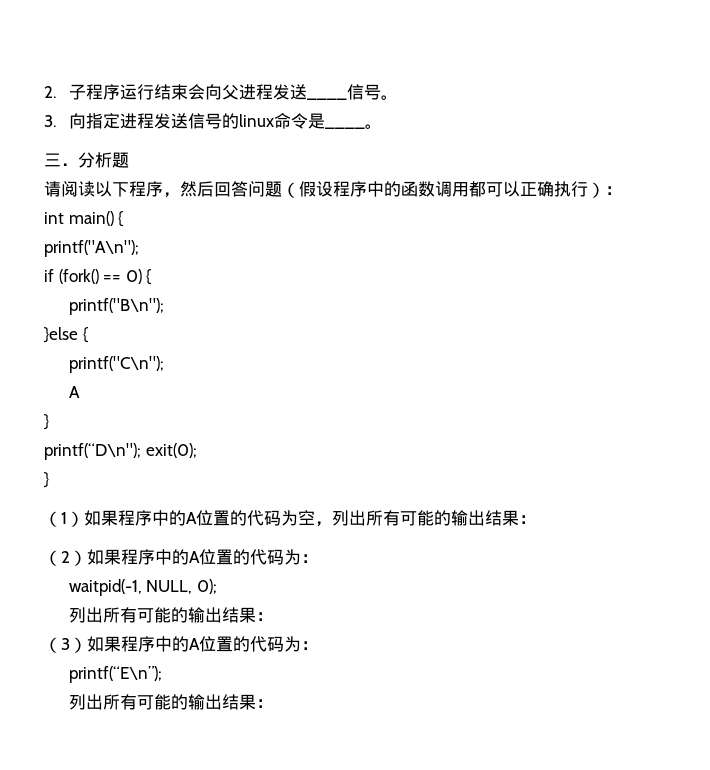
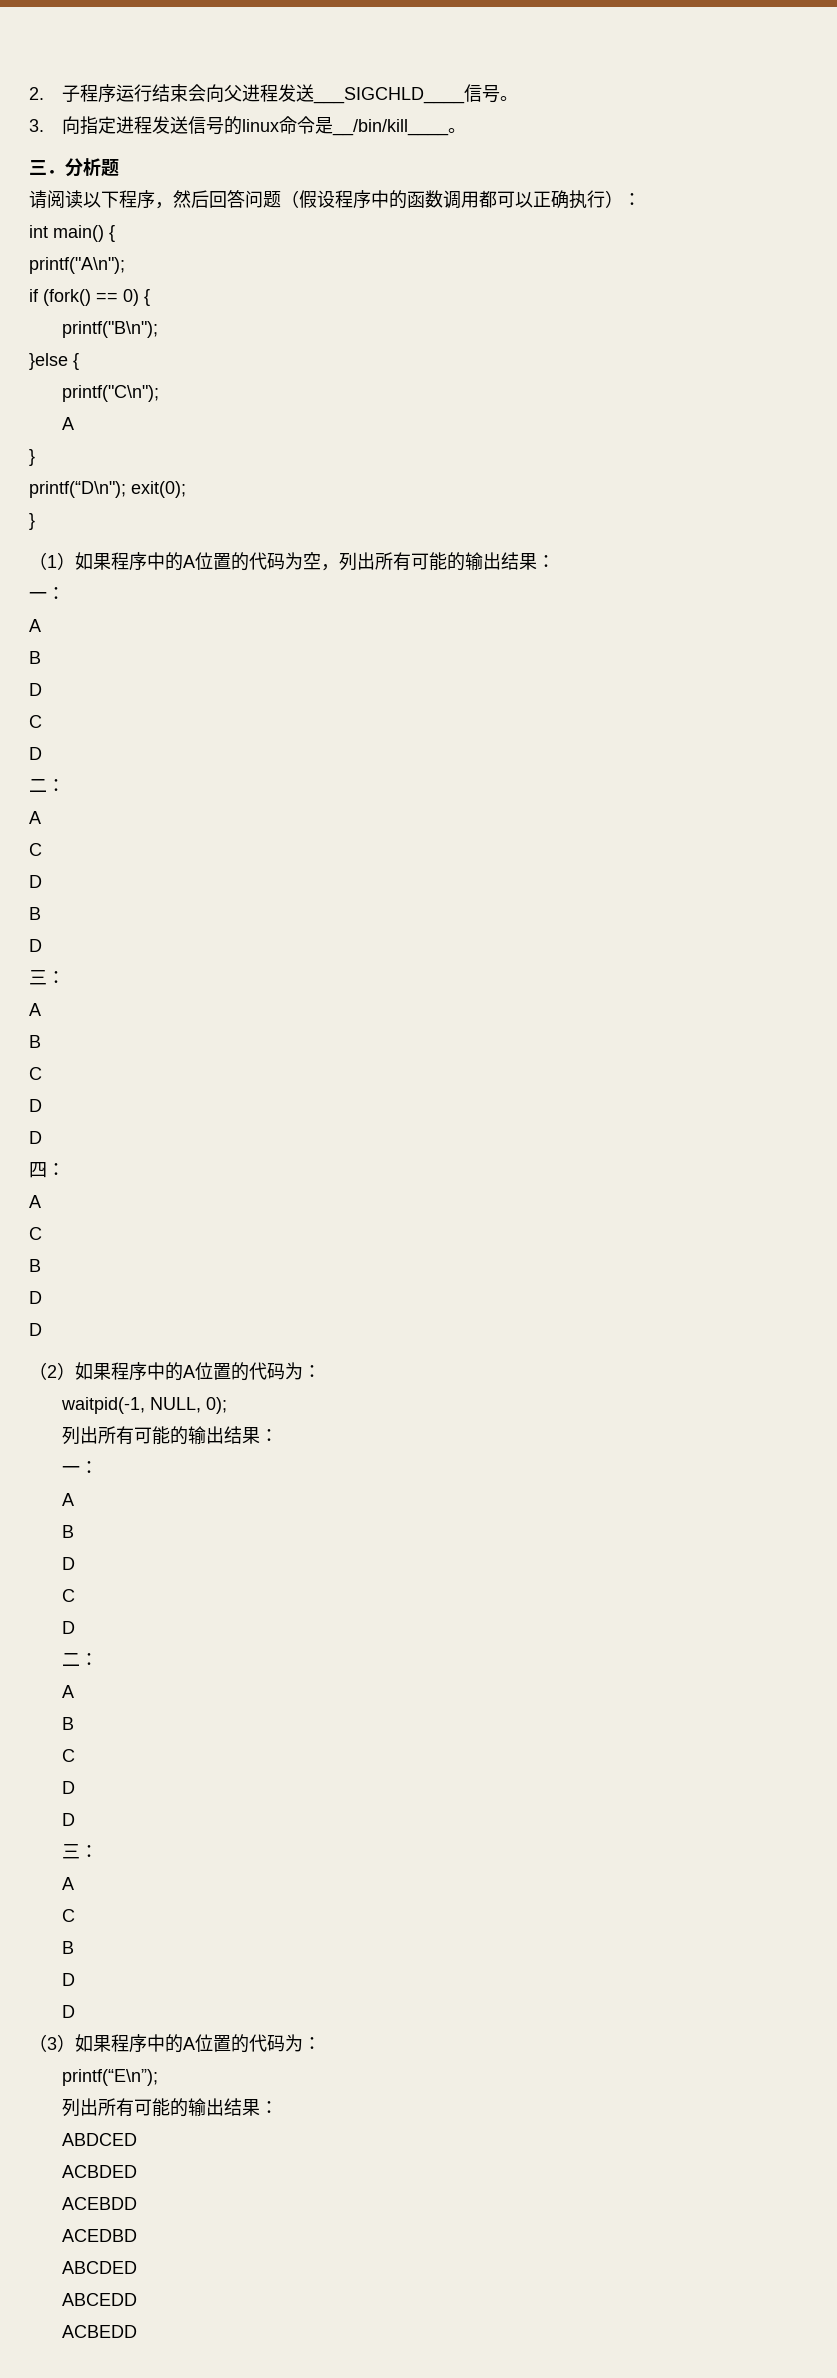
[306,98,347,100] ____ -> [313,87,466,104] ___SIGCHLD____
[324,127,365,129] ____ -> [332,119,450,136] __/bin/kill____
(536, 519) none -> [29,587,65,600] [29,619,41,632] [29,651,41,664] [29,683,42,696] [29,715,42,728] [29,747,42,760] [29,779,65,792] [29,811,41,824] [29,843,42,856] [29,875,42,888] [29,907,41,920] [29,939,42,952] [29,970,65,985] [29,1003,41,1016] [29,1035,41,1048] [29,1067,42,1080] [29,1099,42,1112] [29,1131,42,1144] [29,1162,65,1178] [29,1195,41,1208] [29,1227,42,1240] [29,1259,41,1272] [29,1291,42,1304] [29,1323,42,1336] // 一： // A // B // D // C // D // 二： // A // C // D // B // D // 三： // A // B // C // D // D // 四： // A // C // B // D // D
(273, 616) none -> [62,1461,99,1474] [62,1493,75,1506] [62,1525,75,1538] [62,1557,76,1570] [62,1589,76,1602] [62,1621,76,1634] [62,1653,99,1666] [62,1685,75,1698] [62,1717,75,1730] [62,1749,76,1762] [62,1781,76,1794] [62,1813,76,1826] [62,1844,99,1859] [62,1877,75,1890] [62,1909,76,1922] [62,1941,75,1954] [62,1973,76,1986] [62,2005,76,2018] // 一： // A // B // D // C // D // 二： // A // B // C // D // D // 三： // A // C // B // D // D
(273, 703) none -> [62,2133,138,2146] [62,2165,138,2178] [62,2197,138,2210] [62,2229,138,2242] [62,2261,138,2274] [62,2293,138,2306] [62,2325,138,2338] // ABDCED // ACBDED // ACEBDD // ACEDBD // ABCDED // ABCEDD // ACBEDD

